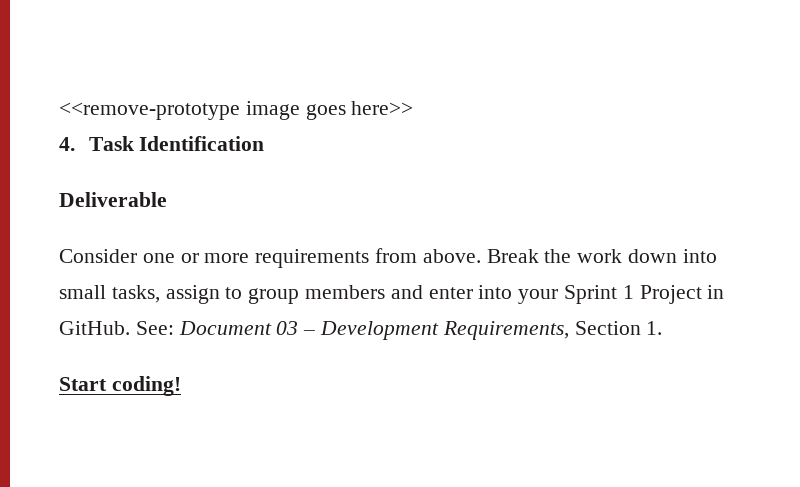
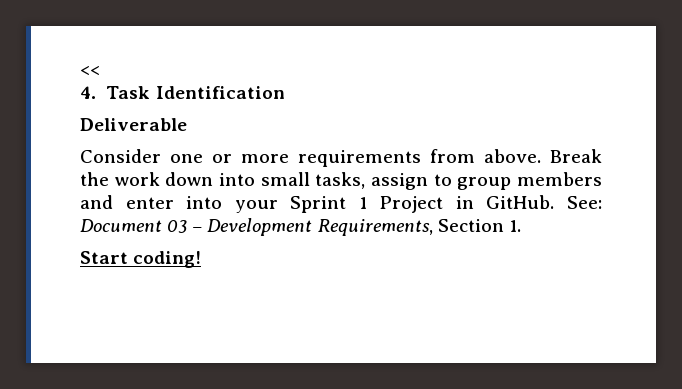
[59,101,414,120] <<remove-prototype image goes here>> -> [80,66,100,76] <<

